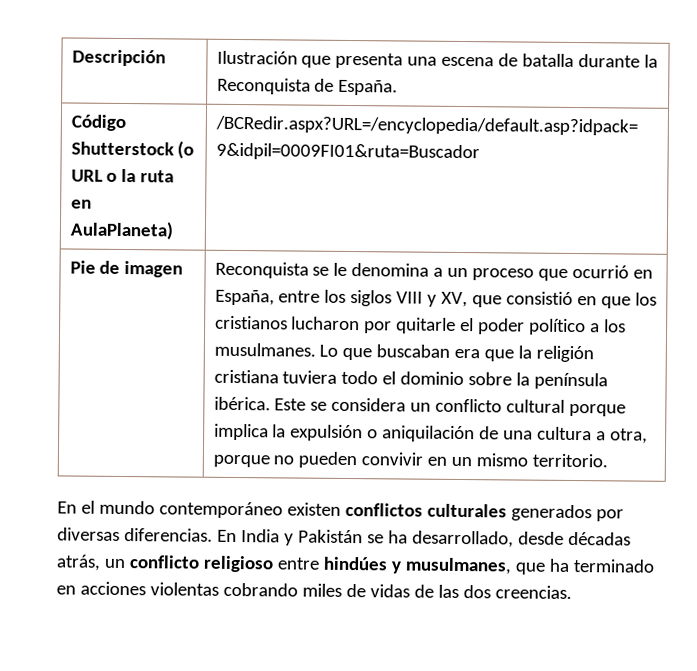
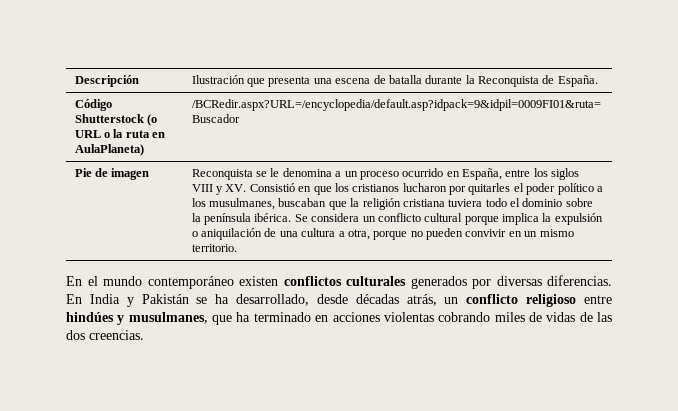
[538,264,630,281] que ocurrió -> [402,168,444,177] ocurrido
[441,291,574,308] XV, que consistió -> [225,183,295,192] XV. Consistió
[396,317,457,334] quitarle -> [468,183,511,195] quitarles
[213,342,481,361] musulmanes. Lo que buscaban era -> [209,198,327,210] musulmanes, buscaban
[274,398,328,411] Este se -> [294,214,308,222] Se

